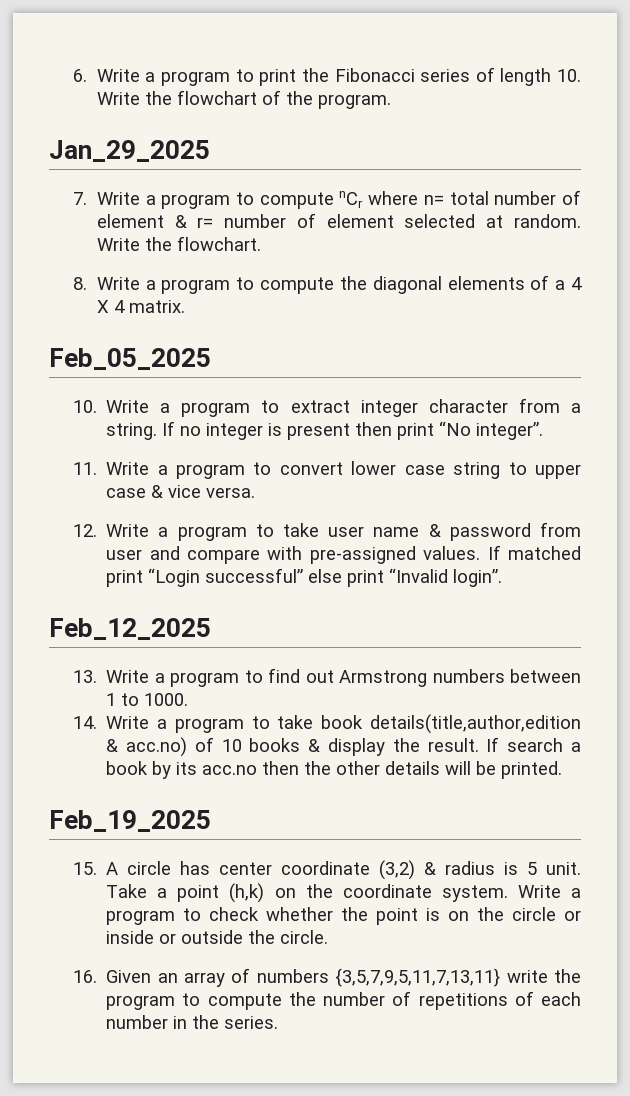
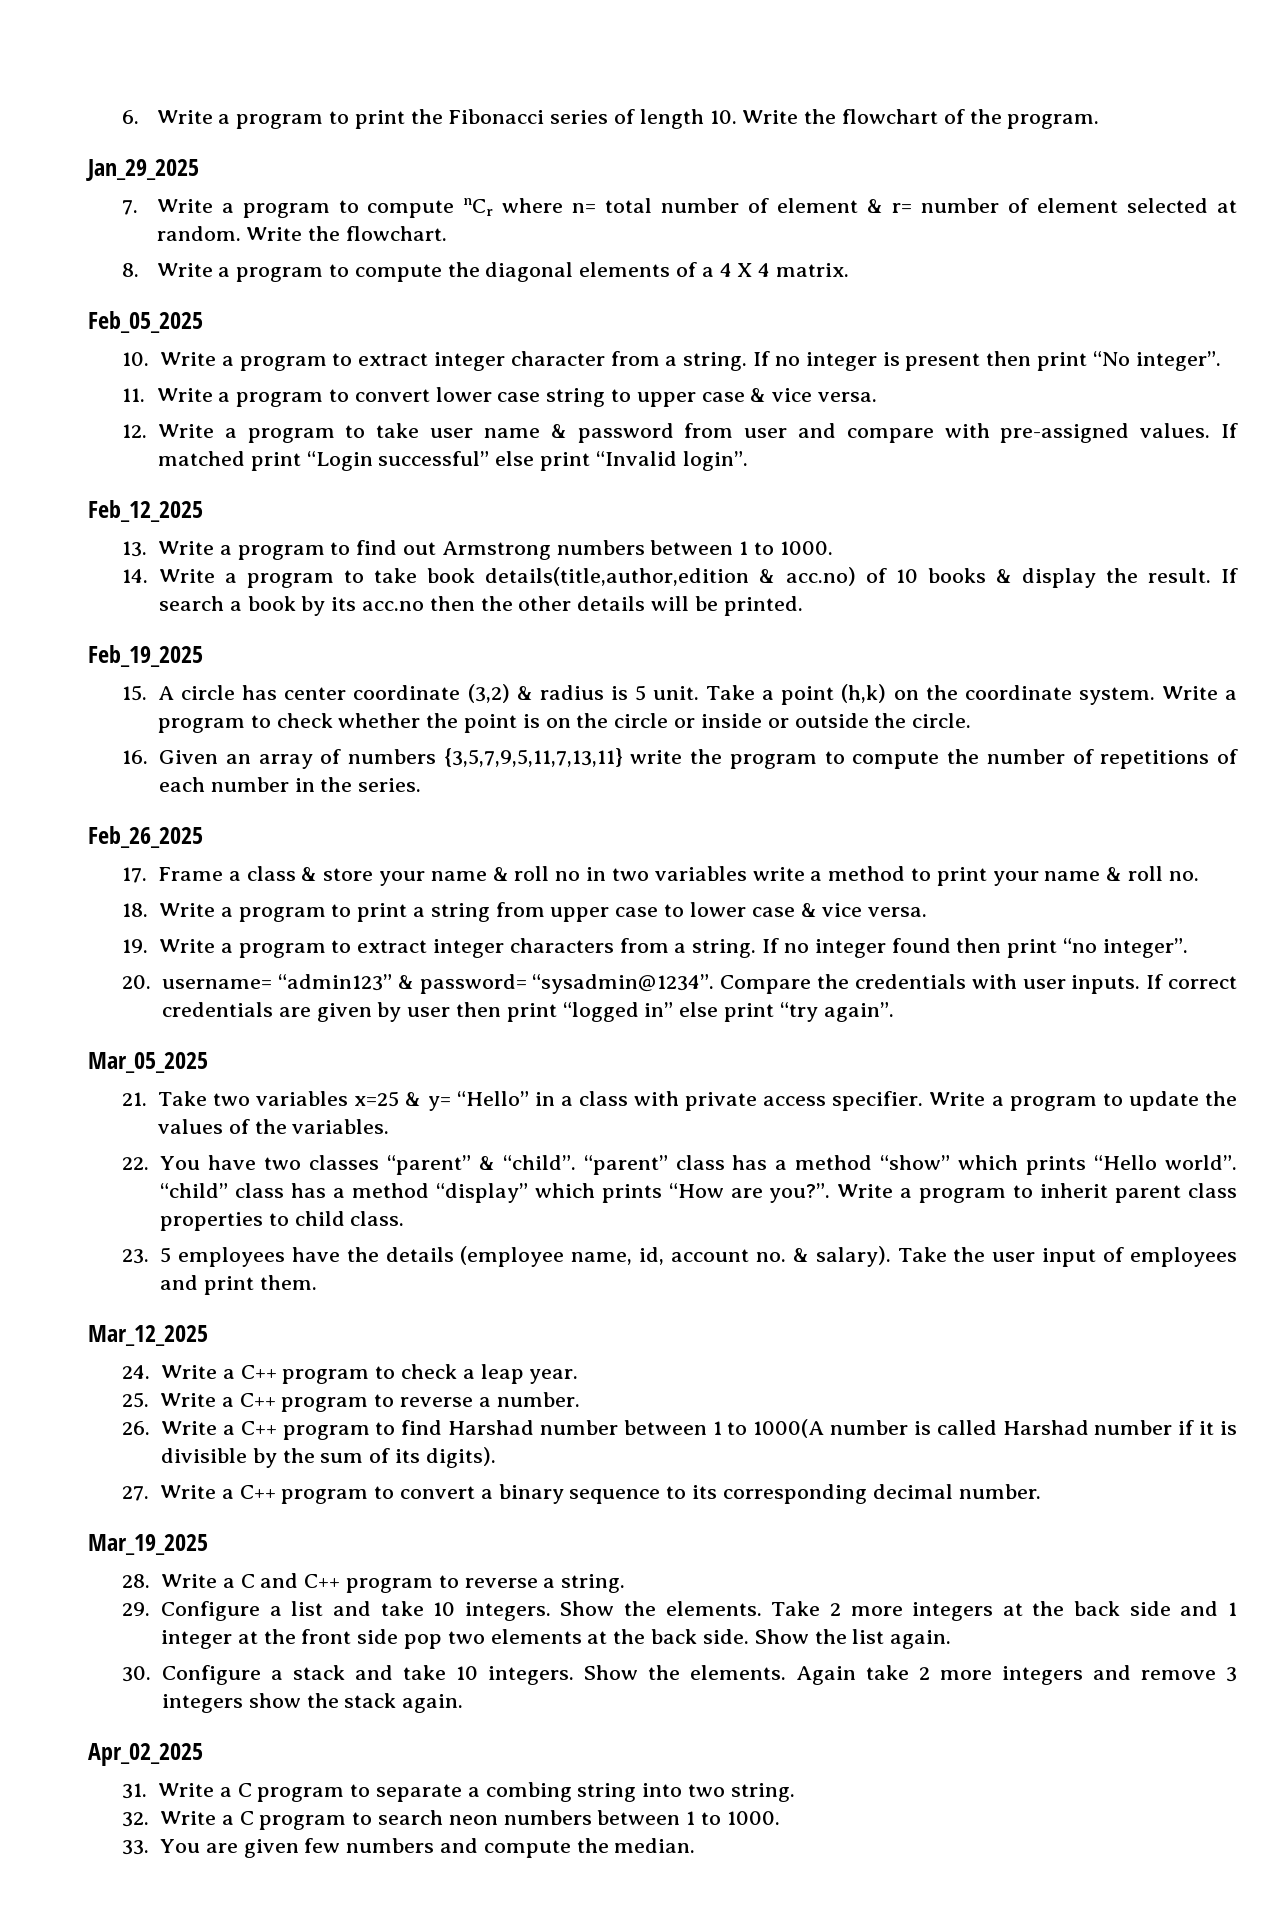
(279, 1022) none -> [88,826,203,848] [122,866,1199,886] [122,902,928,922] [122,938,1188,958] [122,974,1237,994] [162,1002,894,1022] [88,1052,208,1073] [122,1091,1237,1111] [158,1119,390,1134] [122,1155,1238,1175] [160,1183,1238,1203] [160,1211,405,1231] [122,1246,1237,1267] [160,1275,317,1295] [88,1325,208,1346] [122,1364,579,1384] [122,1392,580,1412] [122,1419,1237,1440] [161,1447,496,1468] [122,1484,1042,1504] [88,1534,208,1555] [122,1573,626,1593] [122,1601,1237,1621] [161,1629,952,1649] [122,1665,1237,1685] [162,1693,464,1713] [88,1743,203,1766] [122,1782,795,1802] [122,1810,780,1830] [122,1838,696,1858] // Feb_26_2025 // 17. Frame a class & store your name & roll no in two variables write a method to print your name & roll no. // 18. Write a program to print a string from upper case to lower case & vice versa. // 19. Write a program to extract integer characters from a string. If no integer found then print “no integer”. // 20. username= “admin123” & password= “sysadmin@1234”. Compare the credentials with user inputs. If correct credentials are given by user then print “logged in” else print “try again”. // Mar_05_2025 // 21. Take two variables x=25 & y= “Hello” in a class with private access specifier. Write a program to update the values of the variables. // 22. You have two classes “parent” & “child”. “parent” class has a method “show” which prints “Hello world”. “child” class has a method “display” which prints “How are you?”. Write a program to inherit parent class properties to child class. // 23. 5 employees have the details (employee name, id, account no. & salary). Take the user input of employees and print them. // Mar_12_2025 // 24. Write a C++ program to check a leap year. // 25. Write a C++ program to reverse a number. // 26. Write a C++ program to find Harshad number between 1 to 1000(A number is called Harshad number if it is divisible by the sum of its digits). // 27. Write a C++ program to convert a binary sequence to its corresponding decimal number. // Mar_19_2025 // 28. Write a C and C++ program to reverse a string. // 29. Configure a list and take 10 integers. Show the elements. Take 2 more integers at the back side and 1 integer at the front side pop two elements at the back side. Show the list again. // 30. Configure a stack and take 10 integers. Show the elements. Again take 2 more integers and remove 3 integers show the stack again. // Apr_02_2025 // 31. Write a C program to separate a combing string into two string. // 32. Write a C program to search neon numbers between 1 to 1000. // 33. You are given few numbers and compute the median.

